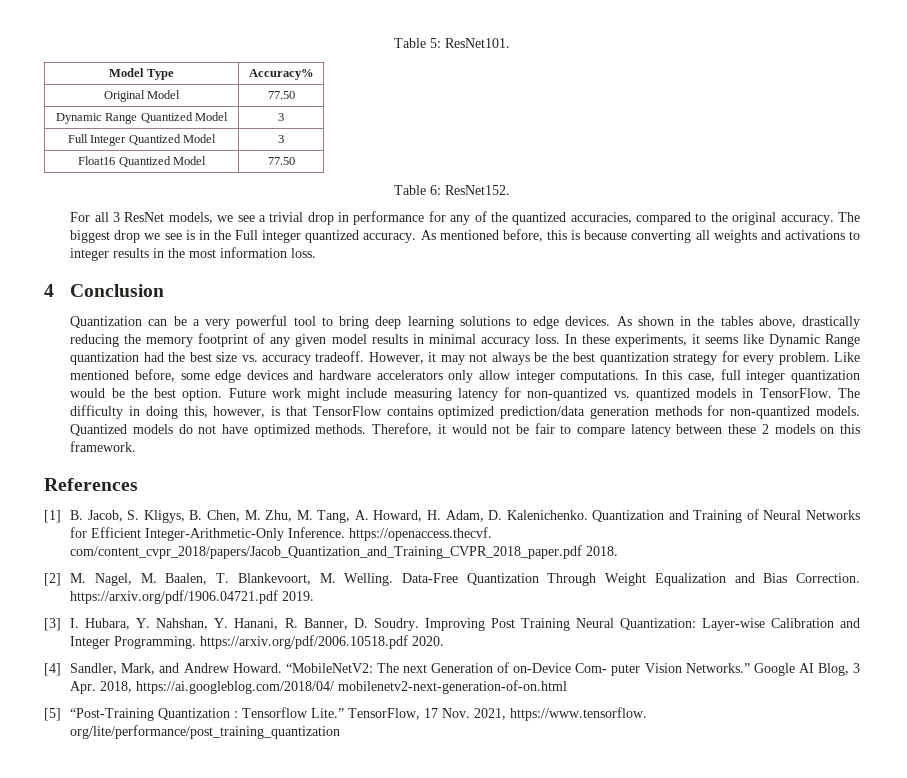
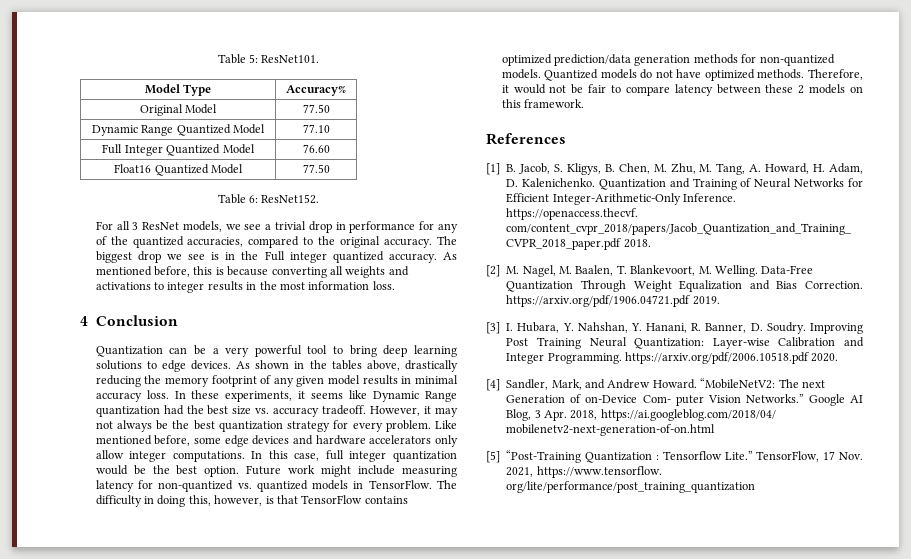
[278,113,284,121] 3 -> [302,124,330,133] 77.10
[278,135,284,143] 3 -> [302,144,330,153] 76.60

